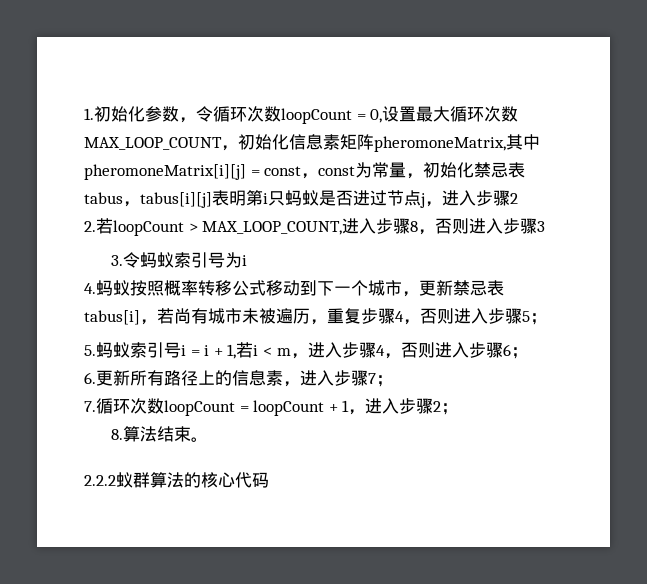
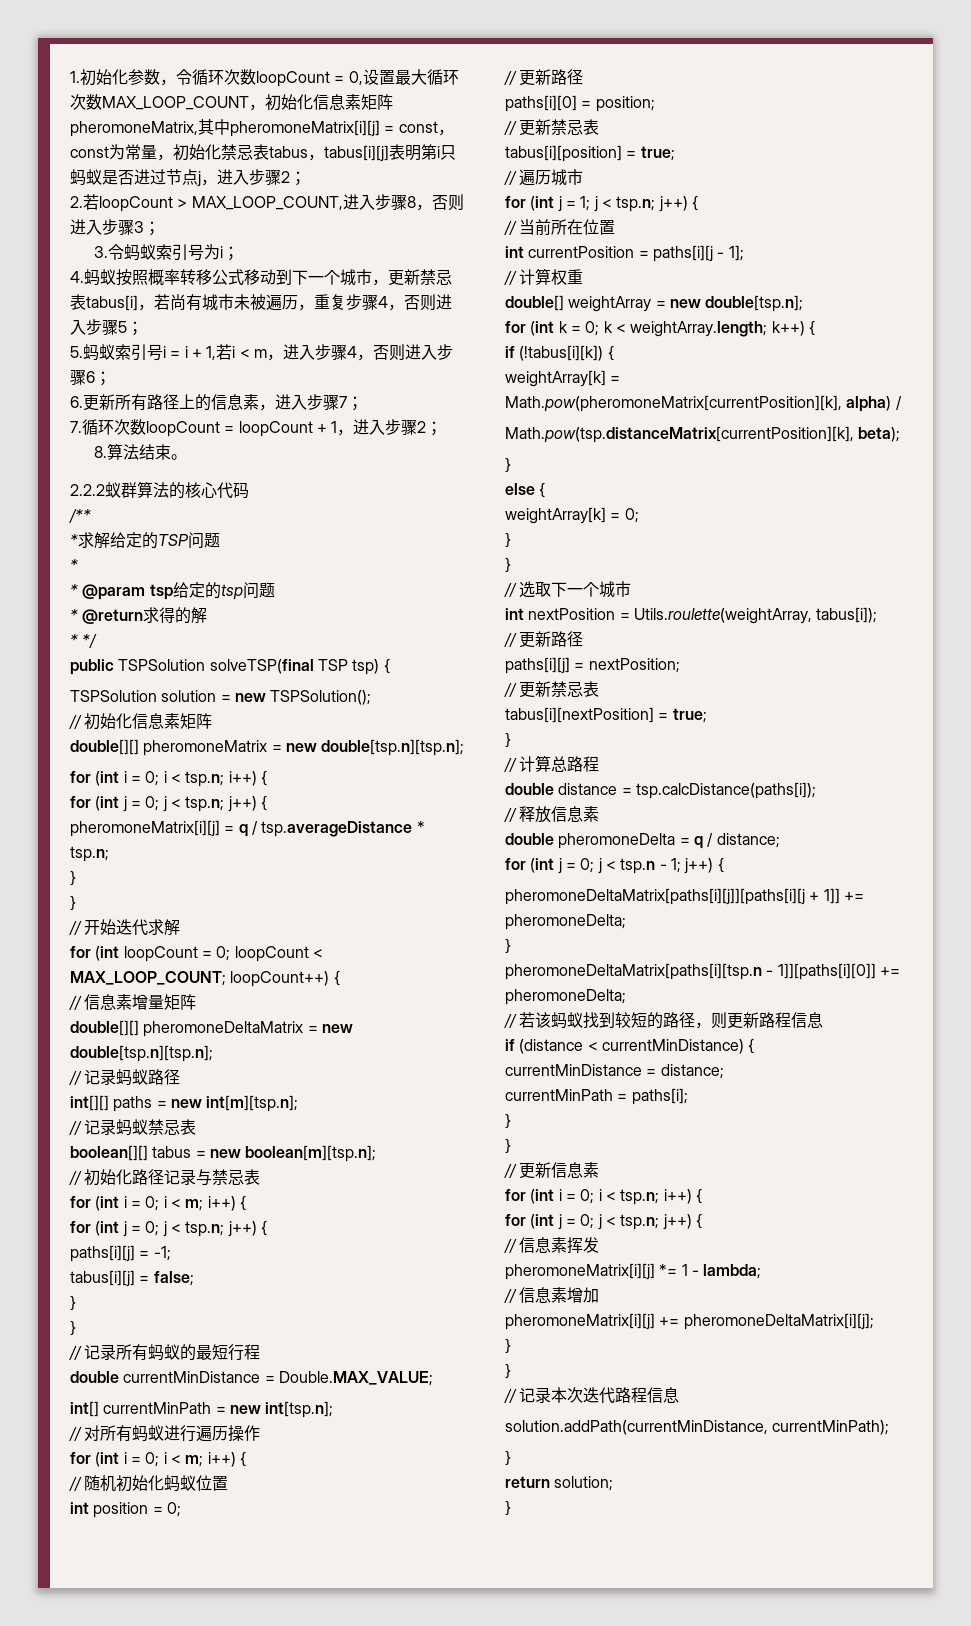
(518, 198) none -> [290,171,306,186] ；
(546, 226) none -> [144,221,160,236] ；
(248, 260) none -> [222,246,239,261] ；
(269, 480) none -> [69,509,91,523] [70,532,220,549] [70,559,78,571] [70,582,275,600] [70,607,208,624] [70,634,98,648] [70,658,390,675] [70,690,372,705] [69,713,213,730] [70,739,465,756] [70,770,267,787] [70,795,267,812] [70,820,425,837] [70,846,109,862] [70,870,76,886] [70,895,76,911] [69,919,181,936] [70,946,323,962] [70,970,340,987] [69,994,197,1010] [70,1020,353,1037] [70,1045,213,1062] [69,1069,181,1086] [70,1095,299,1112] [69,1119,197,1136] [70,1145,377,1162] [69,1169,261,1186] [70,1195,246,1211] [70,1220,267,1237] [70,1245,171,1262] [70,1270,194,1287] [70,1295,76,1311] [70,1320,76,1336] [69,1344,261,1361] [70,1371,433,1386] [70,1401,334,1418] [69,1425,261,1442] [70,1451,246,1467] [69,1475,229,1492] [70,1502,181,1518] [504,69,584,86] [505,95,655,112] [504,119,600,136] [505,145,675,162] [504,169,584,186] [505,195,698,212] [504,219,616,236] [505,245,744,262] [504,268,584,285] [505,295,804,312] [505,320,815,337] [505,345,614,361] [505,370,621,387] [505,395,902,412] [505,426,901,443] [505,457,511,473] [505,482,546,498] [505,507,639,524] [505,532,511,548] [505,557,511,573] [504,581,632,598] [505,607,878,624] [504,631,584,648] [505,657,680,674] [504,681,600,698] [505,707,707,723] [505,732,511,748] [504,755,600,772] [505,782,816,799] [504,806,600,823] [505,833,780,849] [505,857,724,874] [505,888,864,905] [505,914,626,930] [505,938,511,954] [505,963,900,980] [505,989,626,1005] [504,1012,824,1029] [505,1038,755,1054] [505,1064,724,1079] [505,1088,688,1105] [505,1113,511,1129] [505,1138,511,1154] [504,1162,600,1179] [505,1188,702,1205] [505,1213,702,1230] [504,1237,600,1254] [505,1263,762,1280] [504,1287,600,1303] [505,1313,874,1330] [505,1338,511,1354] [505,1363,511,1379] [504,1387,680,1404] [505,1420,890,1435] [505,1450,511,1466] [505,1476,614,1491] [505,1500,511,1516] // /** // *求解给定的TSP问题 // * // * @param tsp给定的tsp问题 // * @return求得的解 // * */ // public TSPSolution solveTSP(final TSP tsp) { // TSPSolution solution = new TSPSolution(); // // 初始化信息素矩阵 // double[][] pheromoneMatrix = new double[tsp.n][tsp.n]; // for (int i = 0; i < tsp.n; i++) { // for (int j = 0; j < tsp.n; j++) { // pheromoneMatrix[i][j] = q / tsp.averageDistance * tsp.n; // } // } // // 开始迭代求解 // for (int loopCount = 0; loopCount < MAX_LOOP_COUNT; loopCount++) { // // 信息素增量矩阵 // double[][] pheromoneDeltaMatrix = new double[tsp.n][tsp.n]; // // 记录蚂蚁路径 // int[][] paths = new int[m][tsp.n]; // // 记录蚂蚁禁忌表 // boolean[][] tabus = new boolean[m][tsp.n]; // // 初始化路径记录与禁忌表 // for (int i = 0; i < m; i++) { // for (int j = 0; j < tsp.n; j++) { // paths[i][j] = -1; // tabus[i][j] = false; // } // } // // 记录所有蚂蚁的最短行程 // double currentMinDistance = Double.MAX_VALUE; // int[] currentMinPath = new int[tsp.n]; // // 对所有蚂蚁进行遍历操作 // for (int i = 0; i < m; i++) { // // 随机初始化蚂蚁位置 // int position = 0; // // 更新路径 // paths[i][0] = position; // // 更新禁忌表 // tabus[i][position] = true; // // 遍历城市 // for (int j = 1; j < tsp.n; j++) { // // 当前所在位置 // int currentPosition = paths[i][j - 1]; // // 计算权重 // double[] weightArray = new double[tsp.n]; // for (int k = 0; k < weightArray.length; k++) { // if (!tabus[i][k]) { // weightArray[k] = Math.pow(pheromoneMatrix[currentPosition][k], alpha) / // Math.pow(tsp.distanceMatrix[currentPosition][k], beta); // } // else { // weightArray[k] = 0; // } // } // // 选取下一个城市 // int nextPosition = Utils.roulette(weightArray, tabus[i]); // // 更新路径 // paths[i][j] = nextPosition; // // 更新禁忌表 // tabus[i][nextPosition] = true; // } // // 计算总路程 // double distance = tsp.calcDistance(paths[i]); // // 释放信息素 // double pheromoneDelta = q / distance; // for (int j = 0; j < tsp.n - 1; j++) { // pheromoneDeltaMatrix[paths[i][j]][paths[i][j + 1]] += pheromoneDelta; // } // pheromoneDeltaMatrix[paths[i][tsp.n - 1]][paths[i][0]] += pheromoneDelta; // // 若该蚂蚁找到较短的路径，则更新路程信息 // if (distance < currentMinDistance) { // currentMinDistance = distance; // currentMinPath = paths[i]; // } // } // // 更新信息素 // for (int i = 0; i < tsp.n; i++) { // for (int j = 0; j < tsp.n; j++) { // // 信息素挥发 // pheromoneMatrix[i][j] *= 1 - lambda; // // 信息素增加 // pheromoneMatrix[i][j] += pheromoneDeltaMatrix[i][j]; // } // } // // 记录本次迭代路程信息 // solution.addPath(currentMinDistance, currentMinPath); // } // return solution; // }

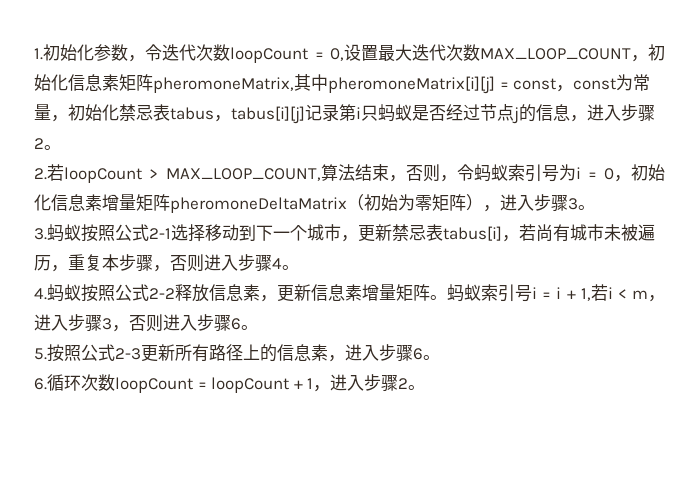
[192,69,224,85] 循环 -> [162,44,196,61] 迭代
[426,69,459,85] 循环 -> [412,44,446,61] 迭代
[389,144,421,161] 表明 -> [305,104,339,121] 记录
[134,169,150,185] 进 -> [446,104,463,121] 经
[201,169,306,186] ，进入步骤2； -> [519,104,655,122] [34,138,61,150] 的信息，进入步骤2。
[342,194,464,211] [70,219,160,236] [93,246,108,258] 进入步骤8，否则进入步骤3； // 3. -> [320,164,457,182] 算法结束，否则，
[222,246,239,261] [70,269,244,286] ； // 4.蚂蚁按照概率转移公式 -> [587,164,665,182] [34,194,595,213] [34,224,205,242] = 0，初始化信息素增量矩阵pheromoneDeltaMatrix（初始为零矩阵），进入步骤3。 // 3.蚂蚁按照公式2-1选择
[346,294,452,311] [70,319,143,336] [70,346,83,358] 步骤4，否则进入步骤5； // 5. -> [102,254,299,272] [34,284,447,302] 本步骤，否则进入步骤4。 // 4.蚂蚁按照公式2-2释放信息素，更新信息素增量矩阵。
[346,346,357,358] 4 -> [102,318,112,330] 3
[95,371,111,386] [70,396,83,408] ； // 6. -> [241,325,258,330] [34,344,141,362] 。 // 5.按照公式2-3
[339,396,363,411] [70,421,82,433] 7； // 7. -> [413,348,440,360] [34,378,47,390] 6。 // 6.
[426,421,443,436] [93,443,187,460] [70,481,249,499] [69,509,91,523] [70,532,220,549] [70,559,78,571] [70,582,275,600] [70,607,208,624] [70,634,98,648] [70,658,390,675] [70,690,372,705] [69,713,213,730] [70,739,465,756] [70,770,267,787] [70,795,267,812] [70,820,425,837] [70,846,109,862] [70,870,76,886] [70,895,76,911] [69,919,181,936] [70,946,323,962] [70,970,340,987] [69,994,197,1010] [70,1020,353,1037] [70,1045,213,1062] [69,1069,181,1086] [70,1095,299,1112] [69,1119,197,1136] [70,1145,377,1162] [69,1169,261,1186] [70,1195,246,1211] [70,1220,267,1237] [70,1245,171,1262] [70,1270,194,1287] [70,1295,76,1311] [70,1320,76,1336] [69,1344,261,1361] [70,1371,433,1386] [70,1401,334,1418] [69,1425,261,1442] [70,1451,246,1467] [69,1475,229,1492] [70,1502,181,1518] [504,69,584,86] [505,95,655,112] [504,119,600,136] [505,145,675,162] [504,169,584,186] [505,195,698,212] [504,219,616,236] [505,245,744,262] [504,268,584,285] [505,295,804,312] [505,320,815,337] [505,345,614,361] [505,370,621,387] [505,395,902,412] [505,426,901,443] [505,457,511,473] [505,482,546,498] [505,507,639,524] [505,532,511,548] [505,557,511,573] [504,581,632,598] [505,607,878,624] [504,631,584,648] [505,657,680,674] [504,681,600,698] [505,707,707,723] [505,732,511,748] [504,755,600,772] [505,782,816,799] [504,806,600,823] [505,833,780,849] [505,857,724,874] [505,888,864,905] [505,914,626,930] [505,938,511,954] [505,963,900,980] [505,989,626,1005] [504,1012,824,1029] [505,1038,755,1054] [505,1064,724,1079] [505,1088,688,1105] [505,1113,511,1129] [505,1138,511,1154] [504,1162,600,1179] [505,1188,702,1205] [505,1213,702,1230] [504,1237,600,1254] [505,1263,762,1280] [504,1287,600,1303] [505,1313,874,1330] [505,1338,511,1354] [505,1363,511,1379] [504,1387,680,1404] [505,1420,890,1435] [505,1450,511,1466] [505,1476,614,1491] [505,1500,511,1516] ； // 8.算法结束。 // 2.2.2蚁群算法的核心代码 // /** // *求解给定的TSP问题 // * // * @param tsp给定的tsp问题 // * @return求得的解 // * */ // public TSPSolution solveTSP(final TSP tsp) { // TSPSolution solution = new TSPSolution(); // // 初始化信息素矩阵 // double[][] pheromoneMatrix = new double[tsp.n][tsp.n]; // for (int i = 0; i < tsp.n; i++) { // for (int j = 0; j < tsp.n; j++) { // pheromoneMatrix[i][j] = q / tsp.averageDistance * tsp.n; // } // } // // 开始迭代求解 // for (int loopCount = 0; loopCount < MAX_LOOP_COUNT; loopCount++) { // // 信息素增量矩阵 // double[][] pheromoneDeltaMatrix = new double[tsp.n][tsp.n]; // // 记录蚂蚁路径 // int[][] paths = new int[m][tsp.n]; // // 记录蚂蚁禁忌表 // boolean[][] tabus = new boolean[m][tsp.n]; // // 初始化路径记录与禁忌表 // for (int i = 0; i < m; i++) { // for (int j = 0; j < tsp.n; j++) { // paths[i][j] = -1; // tabus[i][j] = false; // } // } // // 记录所有蚂蚁的最短行程 // double currentMinDistance = Double.MAX_VALUE; // int[] currentMinPath = new int[tsp.n]; // // 对所有蚂蚁进行遍历操作 // for (int i = 0; i < m; i++) { // // 随机初始化蚂蚁位置 // int position = 0; // // 更新路径 // paths[i][0] = position; // // 更新禁忌表 // tabus[i][position] = true; // // 遍历城市 // for (int j = 1; j < tsp.n; j++) { // // 当前所在位置 // int currentPosition = paths[i][j - 1]; // // 计算权重 // double[] weightArray = new double[tsp.n]; // for (int k = 0; k < weightArray.length; k++) { // if (!tabus[i][k]) { // weightArray[k] = Math.pow(pheromoneMatrix[currentPosition][k], alpha) / // Math.pow(tsp.distanceMatrix[currentPosition][k], beta); // } // else { // weightArray[k] = 0; // } // } // // 选取下一个城市 // int nextPosition = Utils.roulette(weightArray, tabus[i]); // // 更新路径 // paths[i][j] = nextPosition; // // 更新禁忌表 // tabus[i][nextPosition] = true; // } // // 计算总路程 // double distance = tsp.calcDistance(paths[i]); // // 释放信息素 // double pheromoneDelta = q / distance; // for (int j = 0; j < tsp.n - 1; j++) { // pheromoneDeltaMatrix[paths[i][j]][paths[i][j + 1]] += pheromoneDelta; // } // pheromoneDeltaMatrix[paths[i][tsp.n - 1]][paths[i][0]] += pheromoneDelta; // // 若该蚂蚁找到较短的路径，则更新路程信息 // if (distance < currentMinDistance) { // currentMinDistance = distance; // currentMinPath = paths[i]; // } // } // // 更新信息素 // for (int i = 0; i < tsp.n; i++) { // for (int j = 0; j < tsp.n; j++) { // // 信息素挥发 // pheromoneMatrix[i][j] *= 1 - lambda; // // 信息素增加 // pheromoneMatrix[i][j] += pheromoneDeltaMatrix[i][j]; // } // } // // 记录本次迭代路程信息 // solution.addPath(currentMinDistance, currentMinPath); // } // return solution; // } -> [408,385,426,390] 。

